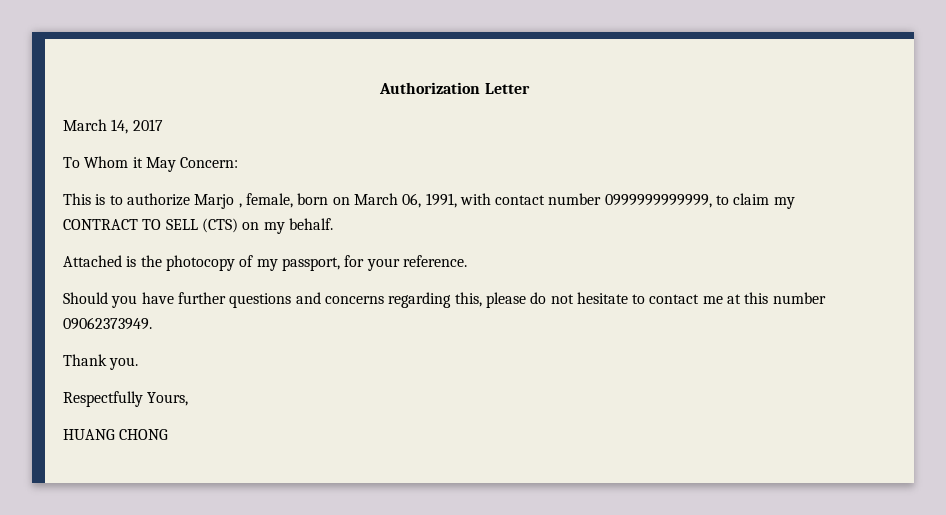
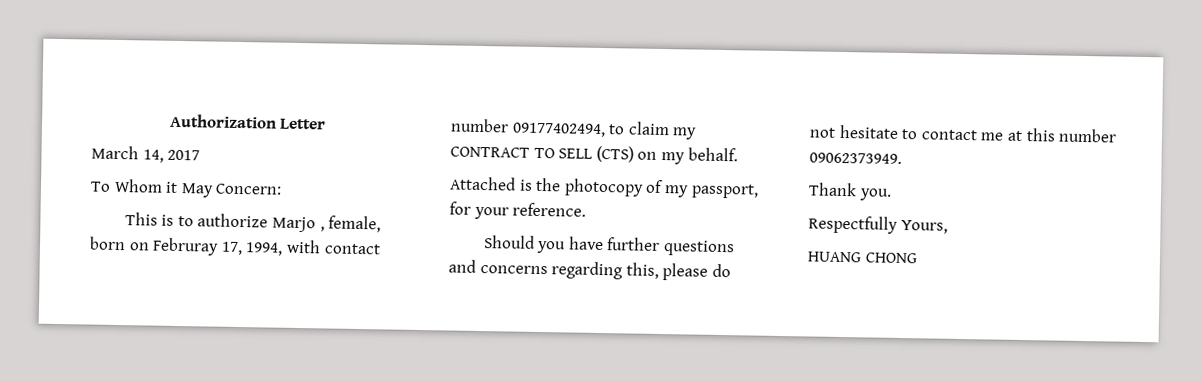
[353,193,457,208] March 06, 1991, -> [152,237,284,256] Februray 17, 1994,
[604,194,712,208] 0999999999999, -> [511,122,606,138] 09177402494,

